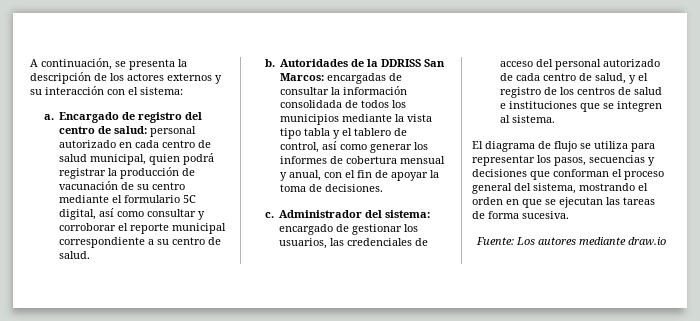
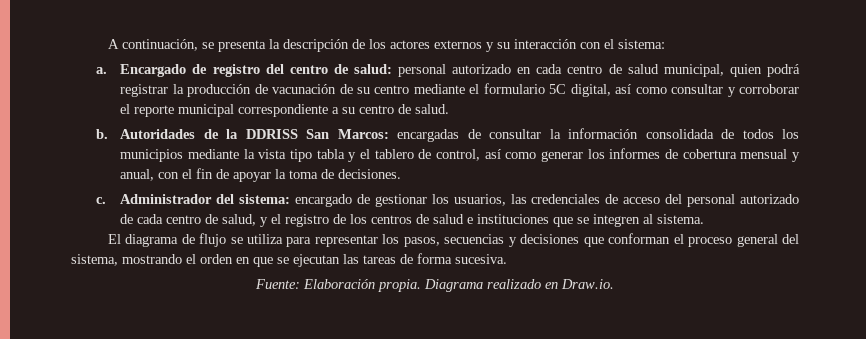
[515,237,666,245] Los autores mediante draw.io -> [303,279,614,292] Elaboración propia. Diagrama realizado en Draw.io.

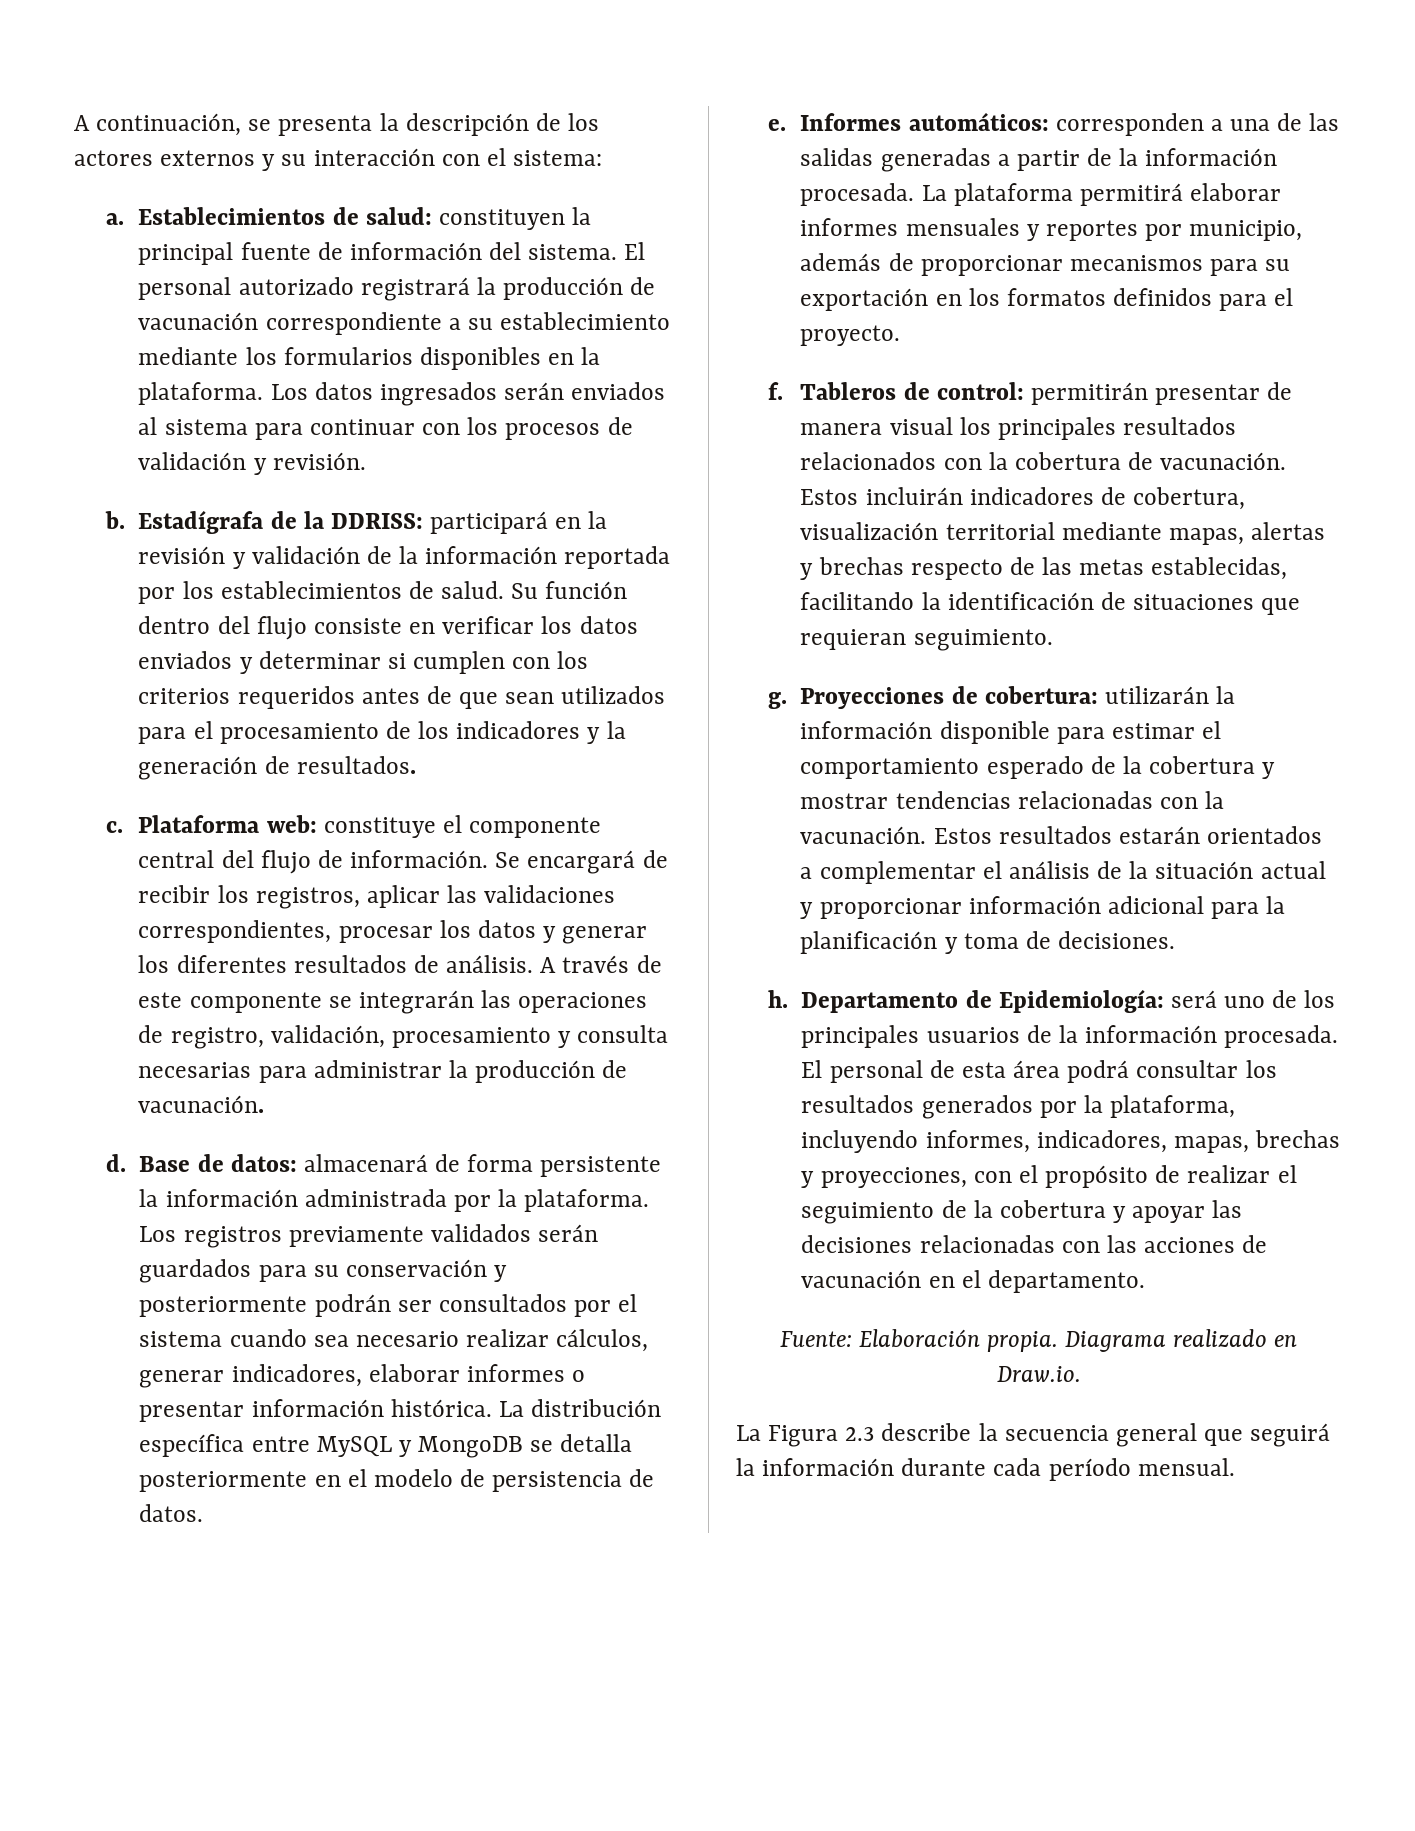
[120,64,801,77] [120,83,799,97] [120,104,450,117] [95,128,800,142] [120,148,800,162] [120,168,402,182] [95,194,800,207] [120,214,705,227] [107,233,799,247] [71,253,507,267] Encargado de registro del centro de salud: personal autorizado en cada centro de salud municipal, quien podrá registrar la producción de vacunación de su centro mediante el formulario 5C digital, así como consultar y corroborar el reporte municipal correspondiente a su centro de salud. // b. Autoridades de la DDRISS San Marcos: encargadas de consultar la información consolidada de todos los municipios mediante la vista tipo tabla y el tablero de control, así como generar los informes de cobertura mensual y anual, con el fin de apoyar la toma de decisiones. // c. Administrador del sistema: encargado de gestionar los usuarios, las credenciales de acceso del personal autorizado de cada centro de salud, y el registro de los centros de salud e instituciones que se integren al sistema. // El diagrama de flujo se utiliza para representar los pasos, secuencias y decisiones que conforman el proceso general del sistema, mostrando el orden en que se ejecutan las tareas de forma sucesiva. -> [138,207,592,230] [138,242,646,265] [138,277,656,301] [138,312,671,335] [138,347,601,370] [138,382,666,406] [138,417,633,440] [138,452,366,475] [105,510,608,534] [138,546,671,569] [138,581,628,604] [138,616,638,640] [138,651,589,674] [138,686,666,709] [138,721,626,744] [138,756,416,780] [106,815,602,838] [138,850,668,874] [138,885,616,909] [138,920,648,944] [138,955,662,973] [138,990,648,1014] [138,1025,669,1049] [138,1060,628,1083] [138,1095,265,1113] [106,1154,662,1177] [139,1189,650,1212] [139,1224,599,1248] [139,1259,508,1283] [139,1294,638,1317] [139,1329,649,1352] [139,1364,586,1388] [139,1399,662,1422] [139,1434,633,1458] [139,1469,655,1492] [139,1504,204,1522] [768,112,1340,136] [800,148,1278,172] [800,183,1282,206] [800,218,1303,241] [800,253,1291,276] [800,288,1294,311] [800,325,901,346] [768,382,1293,405] [800,417,1237,440] [800,452,1287,470] [800,487,1246,510] [800,522,1326,545] [800,557,1288,580] [800,592,1301,615] [800,629,1053,651] [768,686,1236,709] [800,721,1222,744] [800,756,1276,779] [800,791,1225,809] [800,826,1323,844] [800,861,1326,884] [800,896,1286,919] [800,931,1176,954] [768,989,1336,1013] [801,1025,1339,1048] [801,1060,1277,1083] [801,1095,1236,1119] [801,1130,1341,1153] [801,1165,1297,1188] [801,1200,1243,1224] [801,1235,1268,1253] [801,1270,1145,1293] Establecimientos de salud: constituyen la principal fuente de información del sistema. El personal autorizado registrará la producción de vacunación correspondiente a su establecimiento mediante los formularios disponibles en la plataforma. Los datos ingresados serán enviados al sistema para continuar con los procesos de validación y revisión. // b. Estadígrafa de la DDRISS: participará en la revisión y validación de la información reportada por los establecimientos de salud. Su función dentro del flujo consiste en verificar los datos enviados y determinar si cumplen con los criterios requeridos antes de que sean utilizados para el procesamiento de los indicadores y la generación de resultados. // c. Plataforma web: constituye el componente central del flujo de información. Se encargará de recibir los registros, aplicar las validaciones correspondientes, procesar los datos y generar los diferentes resultados de análisis. A través de este componente se integrarán las operaciones de registro, validación, procesamiento y consulta necesarias para administrar la producción de vacunación. // d. Base de datos: almacenará de forma persistente la información administrada por la plataforma. Los registros previamente validados serán guardados para su conservación y posteriormente podrán ser consultados por el sistema cuando sea necesario realizar cálculos, generar indicadores, elaborar informes o presentar información histórica. La distribución específica entre MySQL y MongoDB se detalla posteriormente en el modelo de persistencia de datos. // e. Informes automáticos: corresponden a una de las salidas generadas a partir de la información procesada. La plataforma permitirá elaborar informes mensuales y reportes por municipio, además de proporcionar mecanismos para su exportación en los formatos definidos para el proyecto. // f. Tableros de control: permitirán presentar de manera visual los principales resultados relacionados con la cobertura de vacunación. Estos incluirán indicadores de cobertura, visualización territorial mediante mapas, alertas y brechas respecto de las metas establecidas, facilitando la identificación de situaciones que requieran seguimiento. // g. Proyecciones de cobertura: utilizarán la información disponible para estimar el comportamiento esperado de la cobertura y mostrar tendencias relacionadas con la vacunación. Estos resultados estarán orientados a complementar el análisis de la situación actual y proporcionar información adicional para la planificación y toma de decisiones. // h. Departamento de Epidemiología: será uno de los principales usuarios de la información procesada. El personal de esta área podrá consultar los resultados generados por la plataforma, incluyendo informes, indicadores, mapas, brechas y proyecciones, con el propósito de realizar el seguimiento de la cobertura y apoyar las decisiones relacionadas con las acciones de vacunación en el departamento.
(614, 284) none -> [736,1423,1331,1447] [736,1458,1235,1481] // La Figura 2.3 describe la secuencia general que seguirá la información durante cada período mensual.

